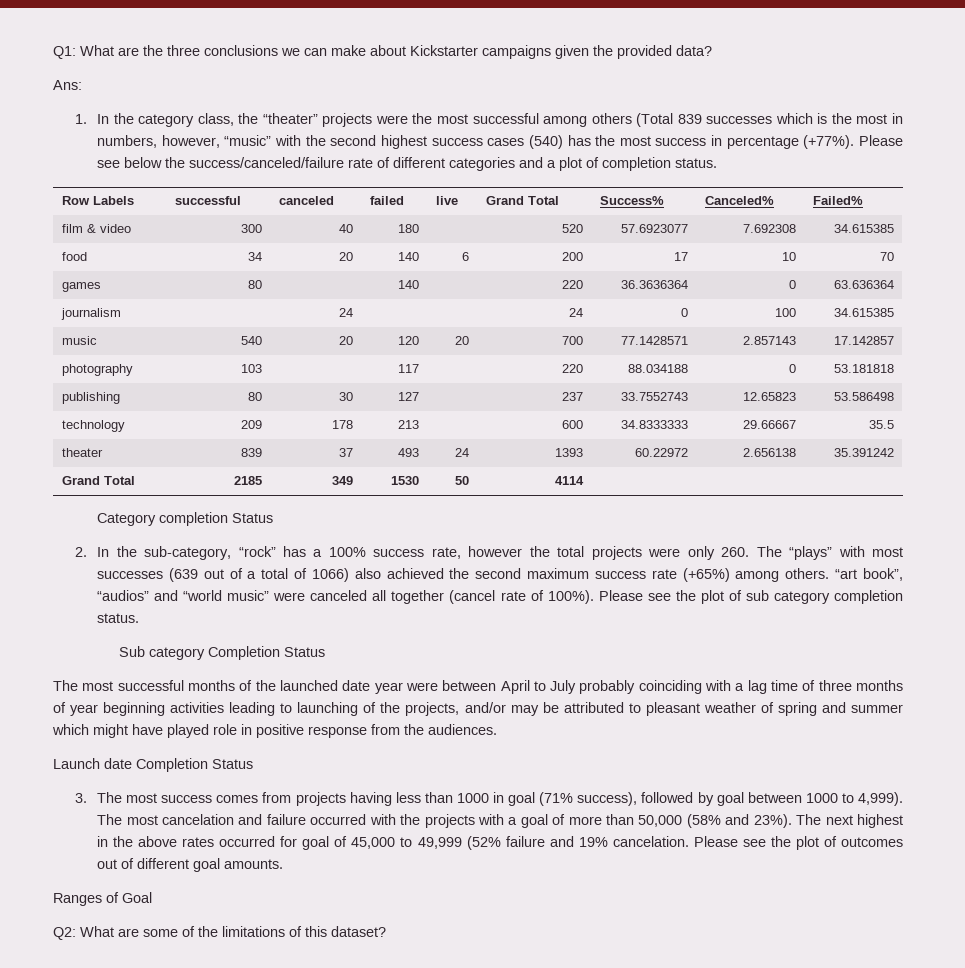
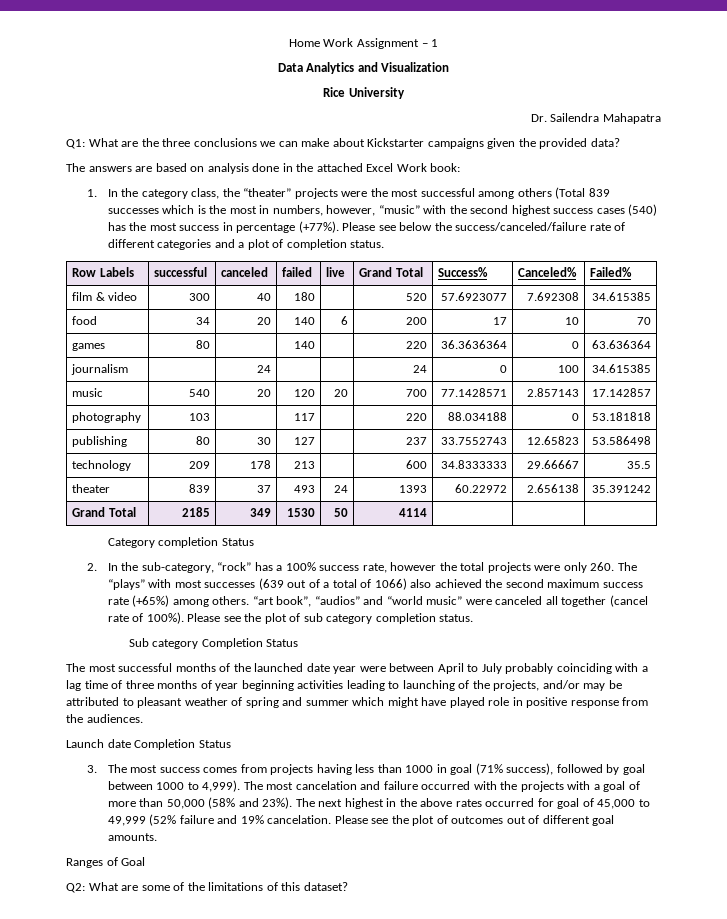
(53, 52) none -> [288,38,439,49] [277,62,450,74] [323,87,405,99] [530,113,661,124] Home Work Assignment – 1 // Data Analytics and Visualization // Rice University // Dr. Sailendra Mahapatra //
[53,80,82,90] Ans: -> [66,163,461,174] The answers are based on analysis done in the attached Excel Work book:

